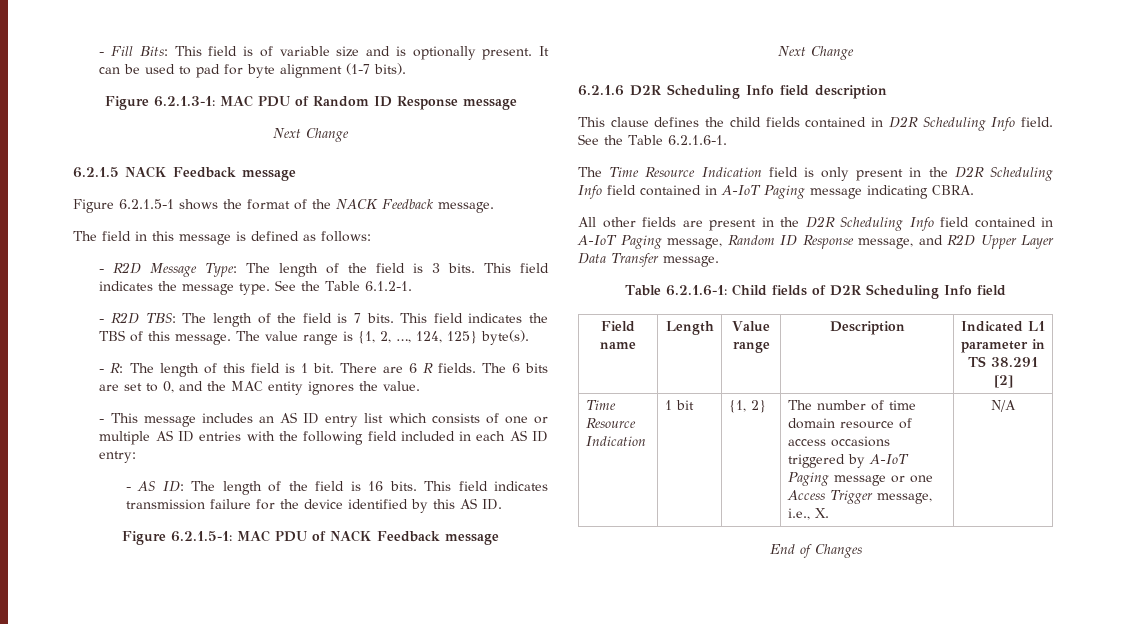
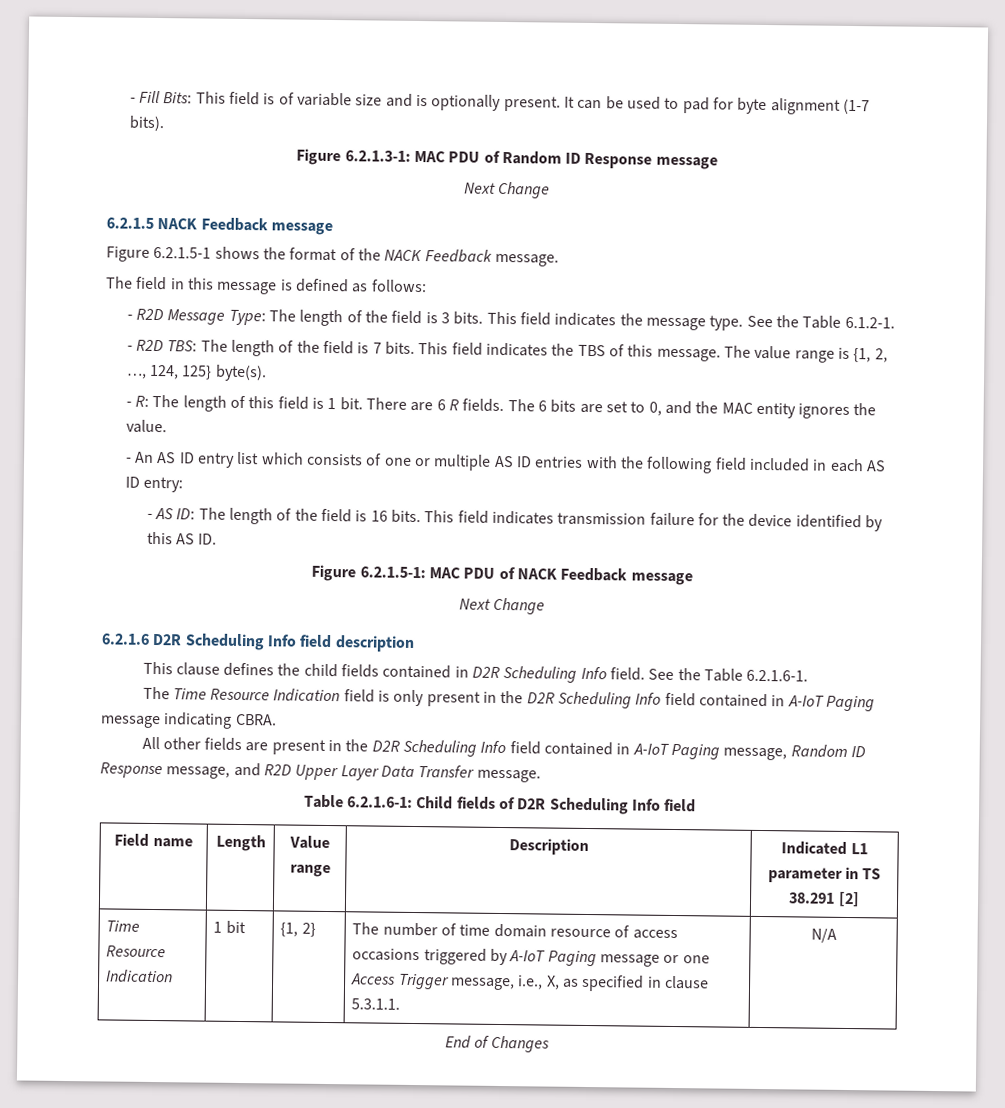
[110,413,274,427] This message includes an -> [135,451,155,463] An
[814,508,829,518] X. -> [545,974,709,992] [351,998,401,1010] X, as specified in clause 5.3.1.1.

